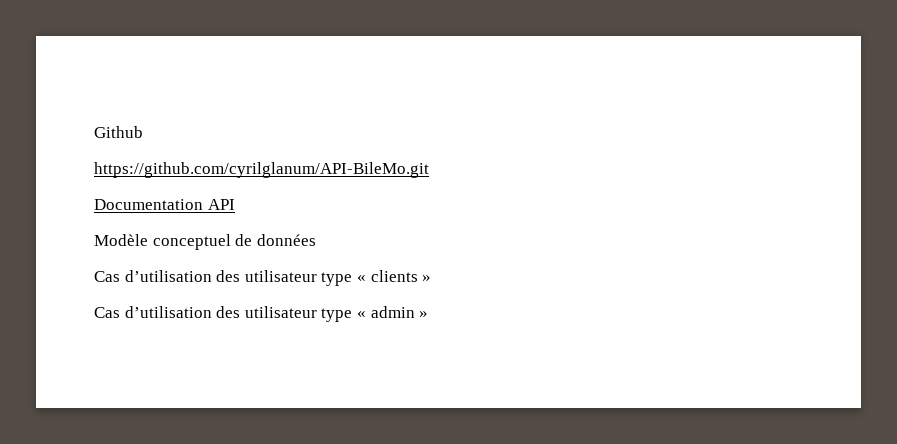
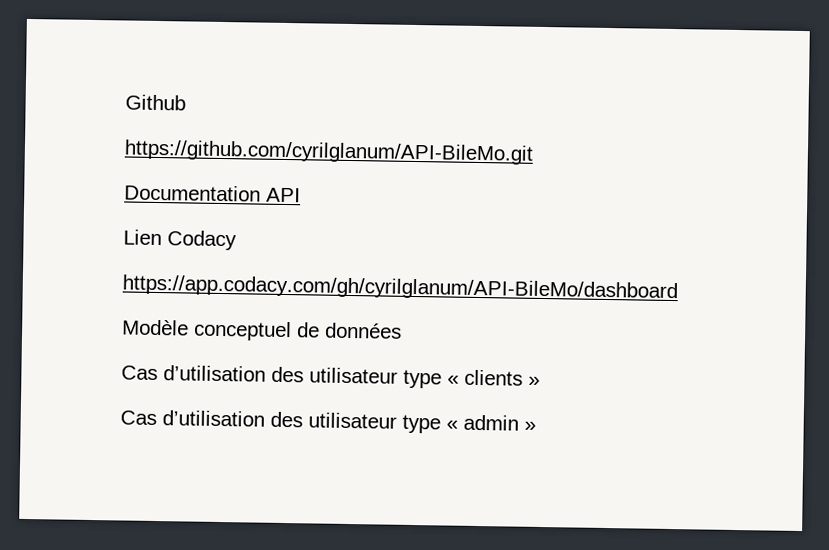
(235, 204) none -> [123,229,237,251] [122,274,678,303] // Lien Codacy // https://app.codacy.com/gh/cyrilglanum/API-BileMo/dashboard

